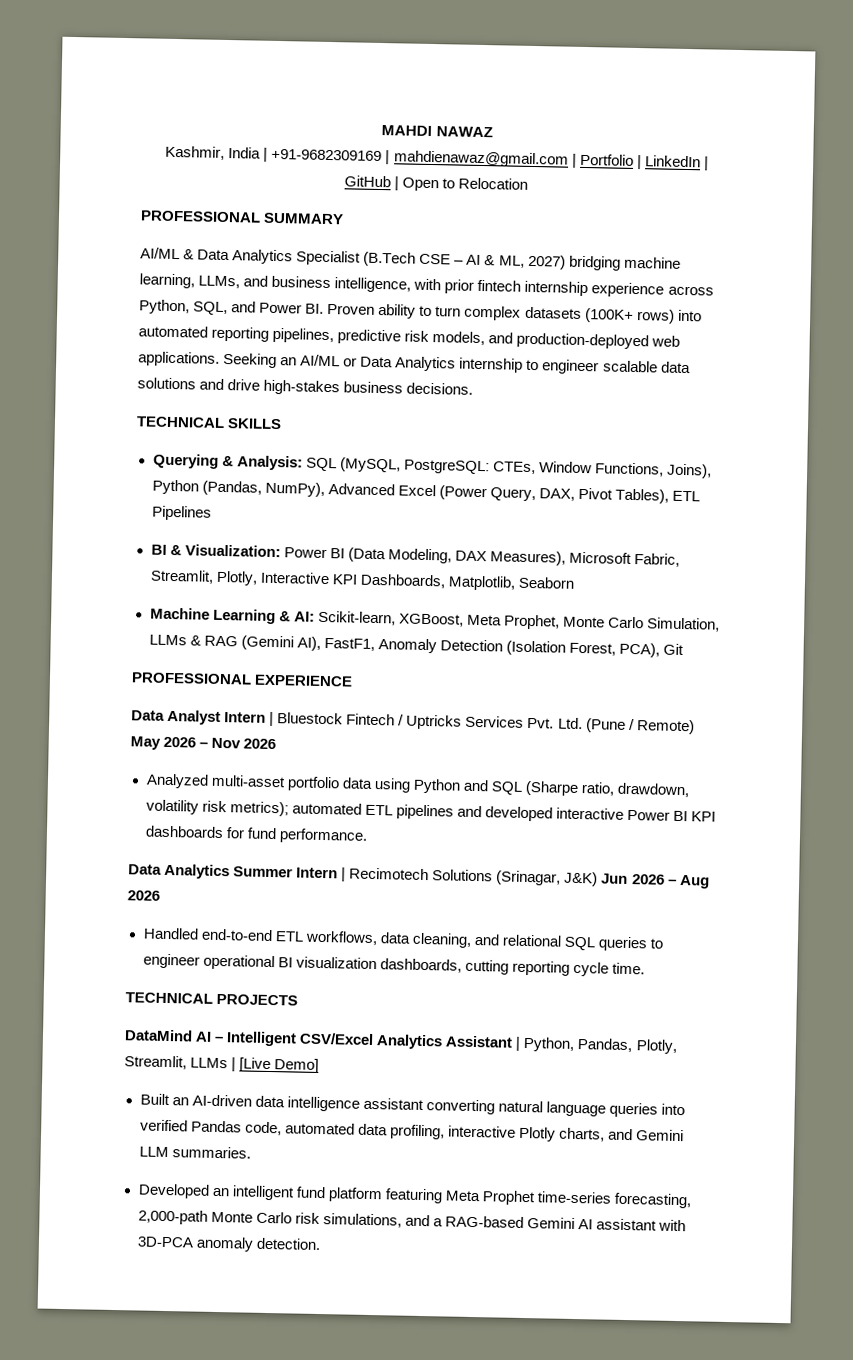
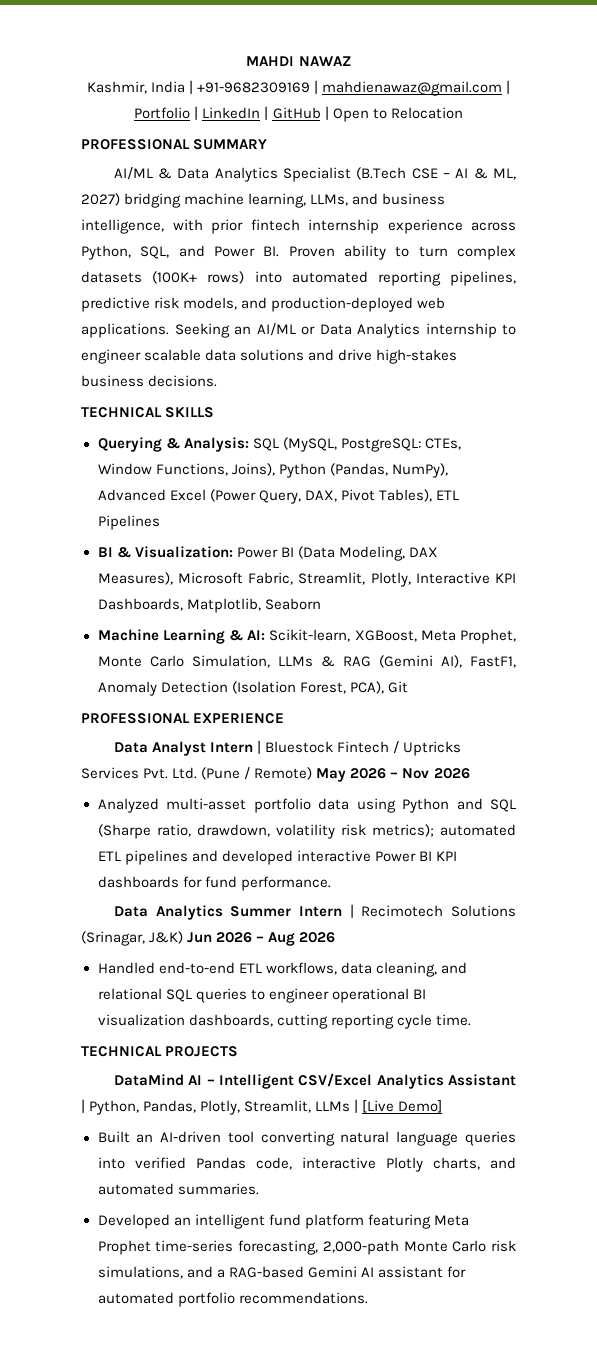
[254,1095,424,1112] data intelligence assistant -> [227,1131,254,1143] tool
[284,1122,445,1140] automated data profiling, -> (292, 1163) none
[636,1129,685,1142] [138,1146,169,1158] Gemini LLM -> [97,1183,174,1195] automated
[658,1219,687,1232] [136,1236,321,1252] with 3D-PCA anomaly detection. -> [446,1266,466,1278] [97,1292,368,1307] for automated portfolio recommendations.

